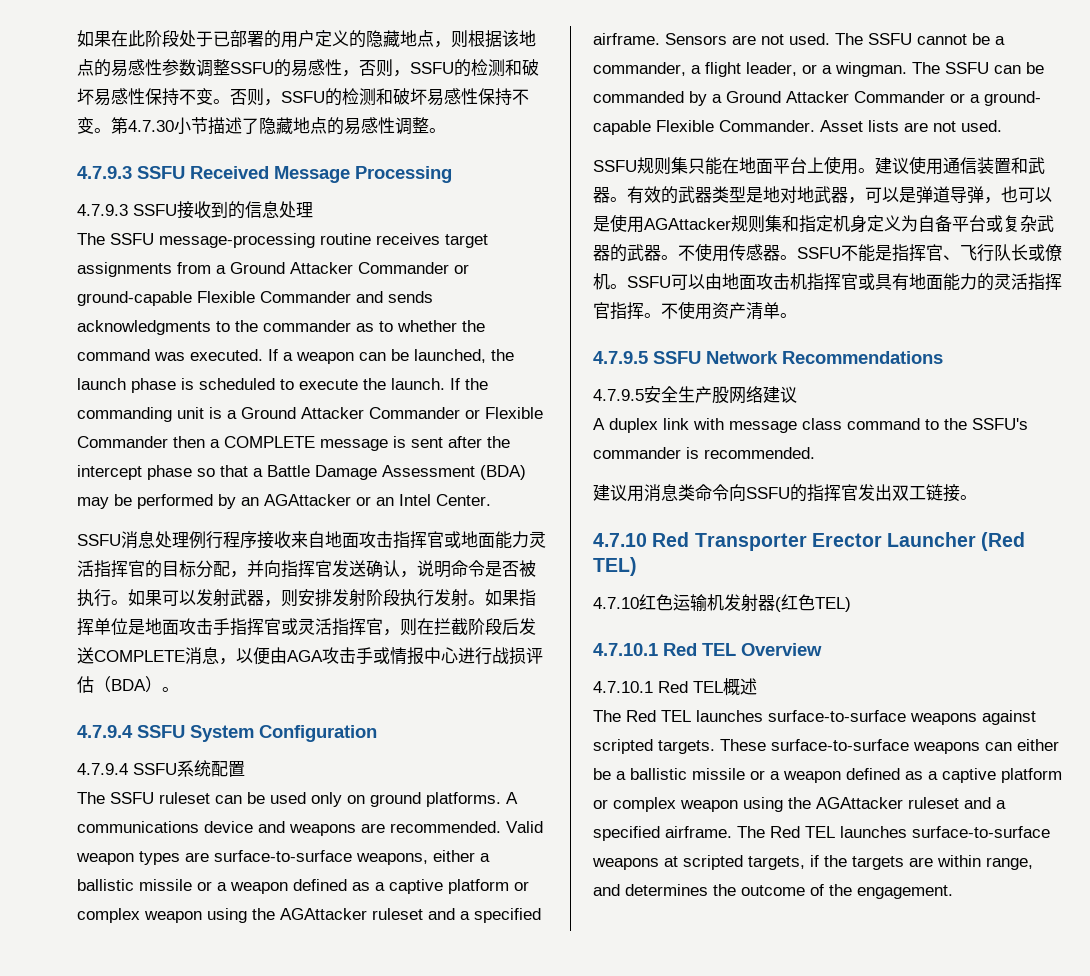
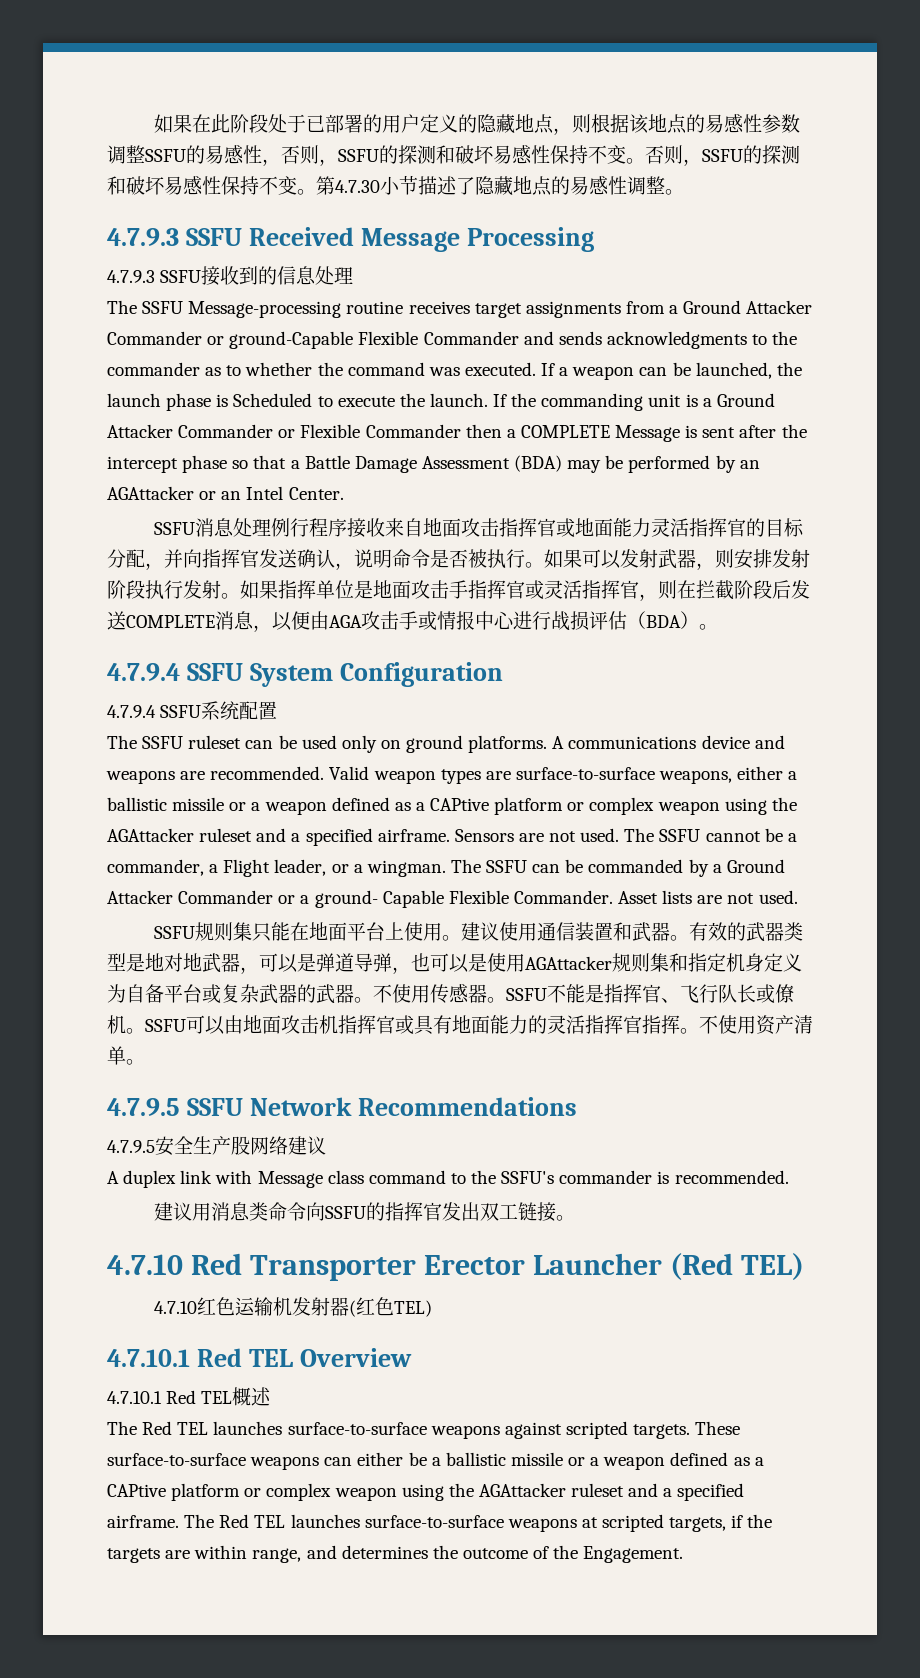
[471,59,488,76] 检 -> [398,145,417,164] 探
[342,88,359,105] 检 -> [762,145,781,164] 探
[159,233,315,248] message-processing -> [188,301,342,318] Message-processing
[77,291,192,306] ground-capable -> [229,331,354,349] ground-Capable
[199,378,275,390] scheduled -> [233,393,313,407] Scheduled
[320,439,388,451] message -> [615,425,681,442] Message
[389,879,443,894] captive -> [430,798,490,811] CAPtive
[705,62,741,77] flight -> [223,859,271,877] Flight
[593,120,651,135] capable -> [382,890,444,908] Capable
[729,421,797,433] message -> [257,1171,323,1188] Message
[942,768,996,783] captive -> [107,1484,166,1497] CAPtive
[857,885,953,899] engagement. -> [583,1546,684,1563] Engagement.

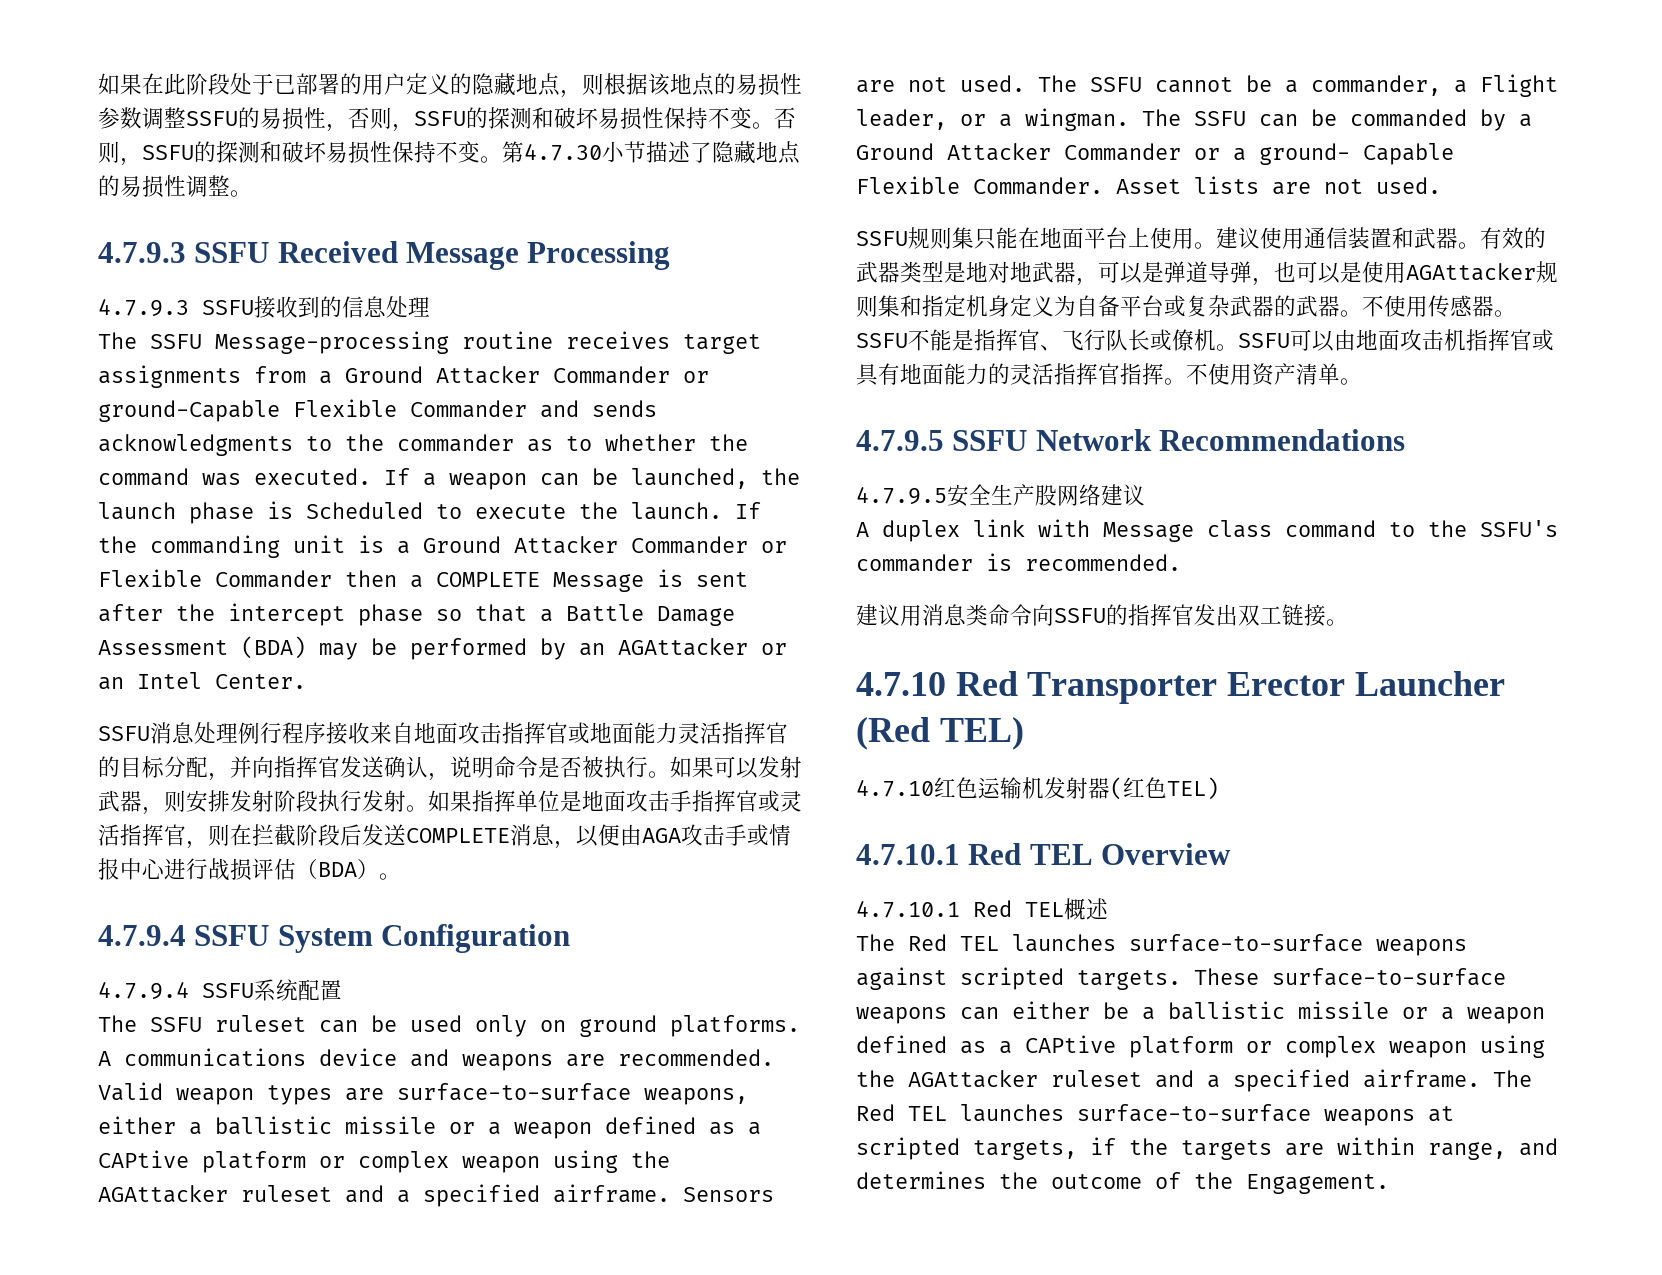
[724,114,745,133] 感 -> [758,73,780,96] 损
[224,145,244,164] 感 -> [282,107,304,130] 损
[512,145,532,164] 感 -> [620,107,642,130] 损
[183,176,203,195] 感 -> [348,141,370,164] 损
[589,176,609,195] 感 -> [142,175,164,198] 损

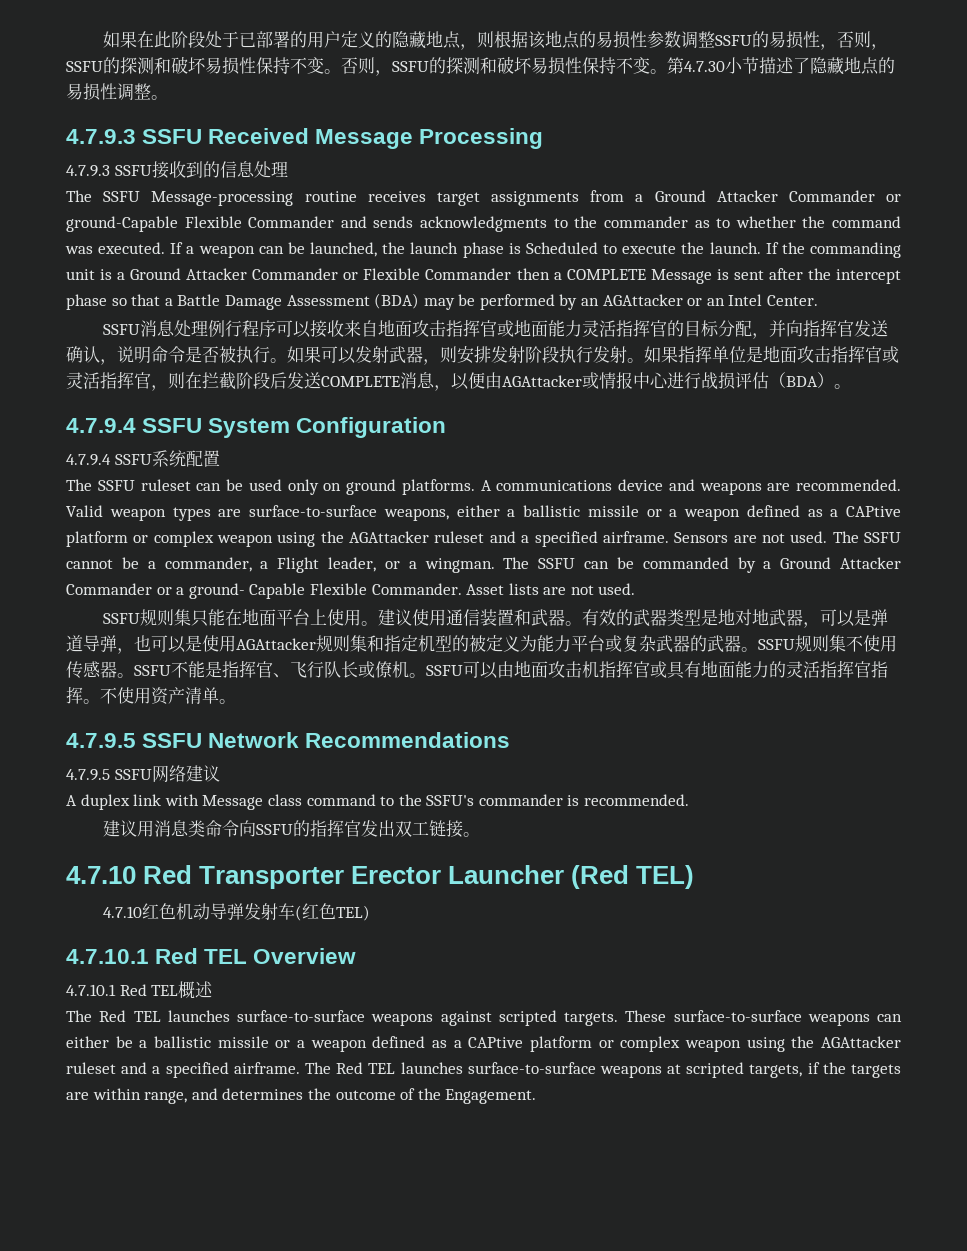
(326, 733) none -> [276,320,312,338] 可以
[670,790,692,812] 手 -> (831, 354) none
[642,824,747,846] AGA攻击手 -> [502,375,582,387] AGAttacker
[988,295,1120,317] 身定义为自备 -> [435,635,571,652] 型的被定义为能力
(1362, 313) none -> [758,635,846,652] SSFU规则集
[947,484,1057,507] 安全生产股 -> [114,769,152,780] SSFU
[978,777,1110,799] 运输机发射器 -> [176,903,296,920] 机动导弹发射车

